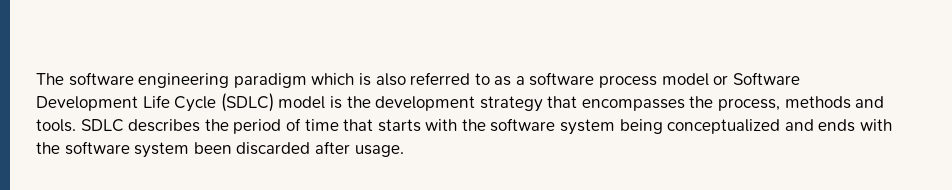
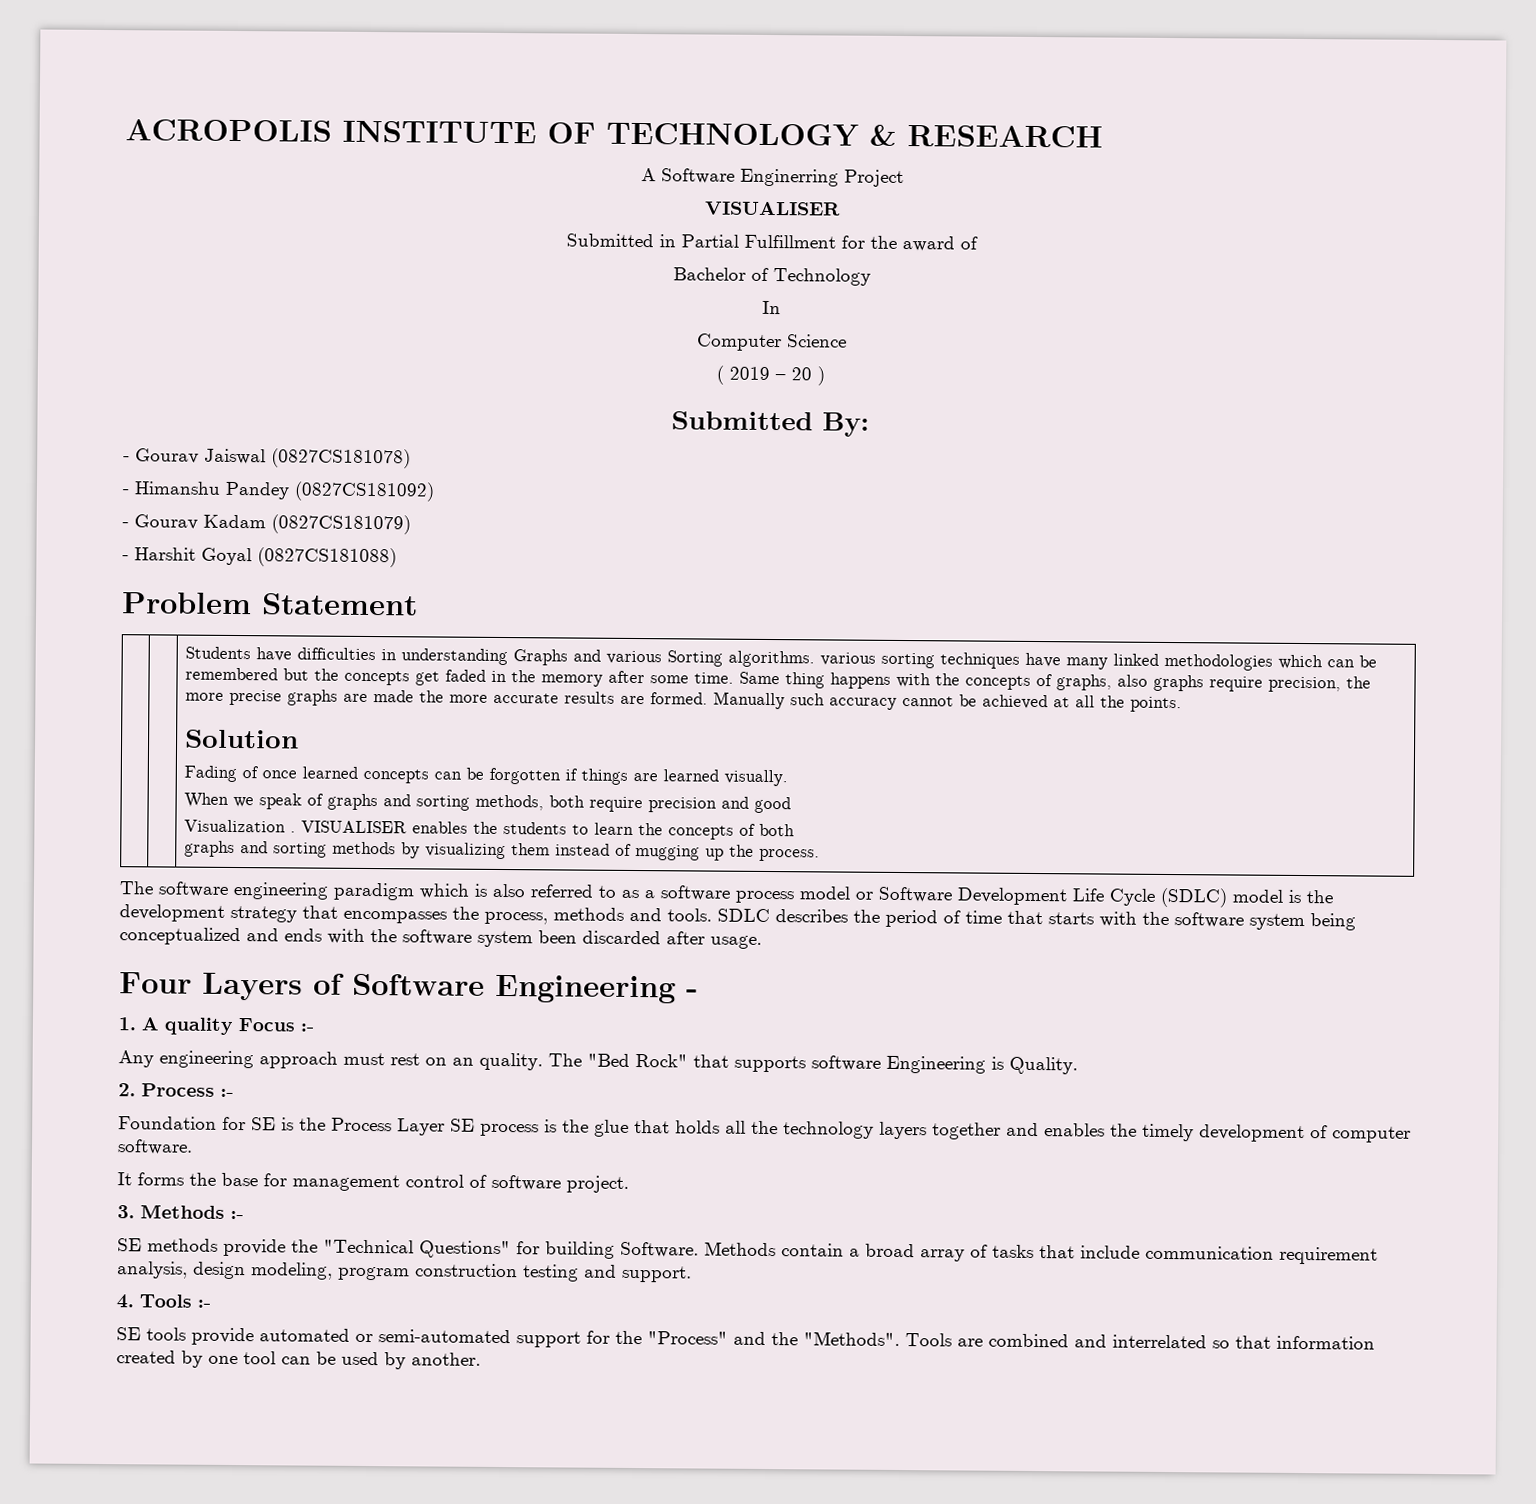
(36, 79) none -> [125,119,1103,148] [641,168,904,187] [705,201,841,216] [566,233,978,252] [672,267,871,286] [762,300,781,315] [696,333,847,352] [716,365,825,386] [671,411,870,437] [123,448,411,469] [122,481,435,502] [122,514,411,535] [122,547,397,568] [122,592,418,616] [185,646,1378,671] [185,667,1372,693] [185,689,1183,713] [185,729,300,749] [184,765,789,787] [184,792,792,814] [184,819,796,840] [184,840,821,862] ACROPOLIS INSTITUTE OF TECHNOLOGY & RESEARCH // A Software Enginerring Project // VISUALISER // Submitted in Partial Fulfillment for the award of // Bachelor of Technology // In // Computer Science // ( 2019 – 20 ) // Submitted By: // - Gourav Jaiswal (0827CS181078) // - Himanshu Pandey (0827CS181092) // - Gourav Kadam (0827CS181079) // - Harshit Goyal (0827CS181088) // Problem Statement // | | Students have difficulties in understanding Graphs and various Sorting algorithms. various sorting techniques have many linked methodologies which can be remembered but the concepts get faded in the memory after some time. Same thing happens with the concepts of graphs, also graphs require precision, the more precise graphs are made the more accurate results are formed. Manually such accuracy cannot be achieved at all the points. // Solution // Fading of once learned concepts can be forgotten if things are learned visually. // When we speak of graphs and sorting methods, both require precision and good // Visualization . VISUALISER enables the students to learn the concepts of both // graphs and sorting methods by visualizing them instead of mugging up the process. //
(404, 151) none -> [119,972,698,1004] [118,1017,314,1035] [118,1050,1078,1075] [118,1083,234,1097] [118,1116,1411,1143] [117,1139,193,1155] [117,1172,629,1193] [117,1204,244,1220] [117,1238,1378,1265] [117,1261,692,1283] [116,1294,211,1309] [116,1327,1375,1350] [116,1350,481,1370] // Four Layers of Software Engineering - // 1. A quality Focus :- // Any engineering approach must rest on an quality. The "Bed Rock" that supports software Engineering is Quality. // 2. Process :- // Foundation for SE is the Process Layer SE process is the glue that holds all the technology layers together and enables the timely development of computer software. // It forms the base for management control of software project. // 3. Methods :- // SE methods provide the "Technical Questions" for building Software. Methods contain a broad array of tasks that include communication requirement analysis, design modeling, program construction testing and support. // 4. Tools :- // SE tools provide automated or semi-automated support for the "Process" and the "Methods". Tools are combined and interrelated so that information created by one tool can be used by another.

